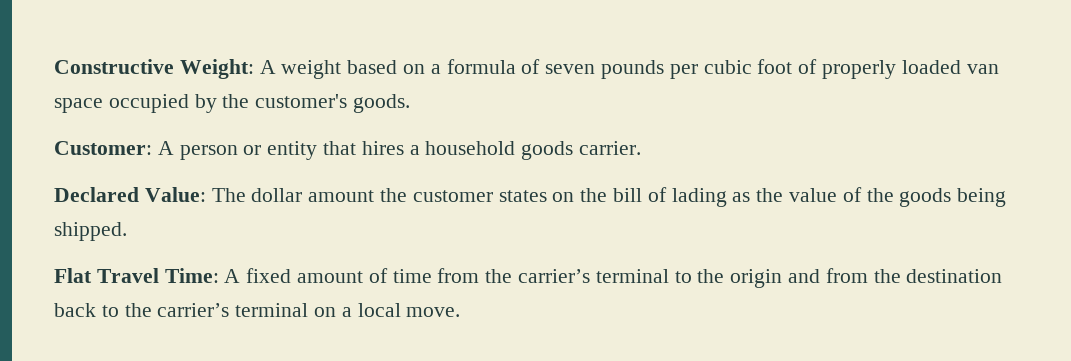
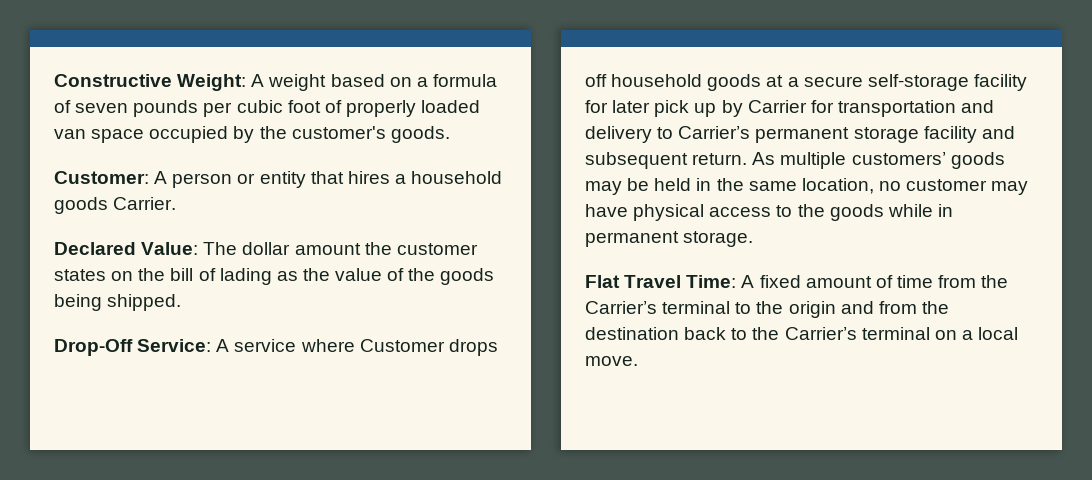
[579,141,642,155] carrier. -> [113,197,177,210] Carrier.
(127, 231) none -> [54,339,498,356] [585,74,1027,91] [585,100,995,117] [585,126,1015,143] [585,152,1005,169] [585,178,1029,195] [585,204,953,221] [585,231,754,247] // Drop-Off Service: A service where Customer drops off household goods at a secure self-storage facility for later pick up by Carrier for transportation and delivery to Carrier’s permanent storage facility and subsequent return. As multiple customers’ goods may be held in the same location, no customer may have physical access to the goods while in permanent storage.
[518,269,591,283] carrier’s -> [585,301,657,314] Carrier’s
[157,303,230,317] carrier’s -> [784,327,857,340] Carrier’s

